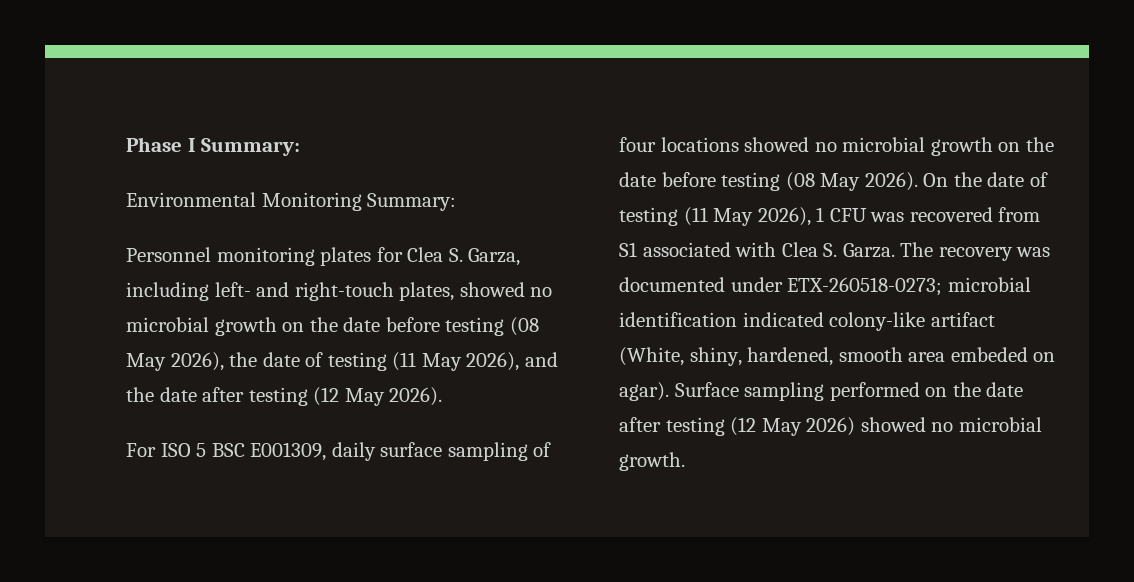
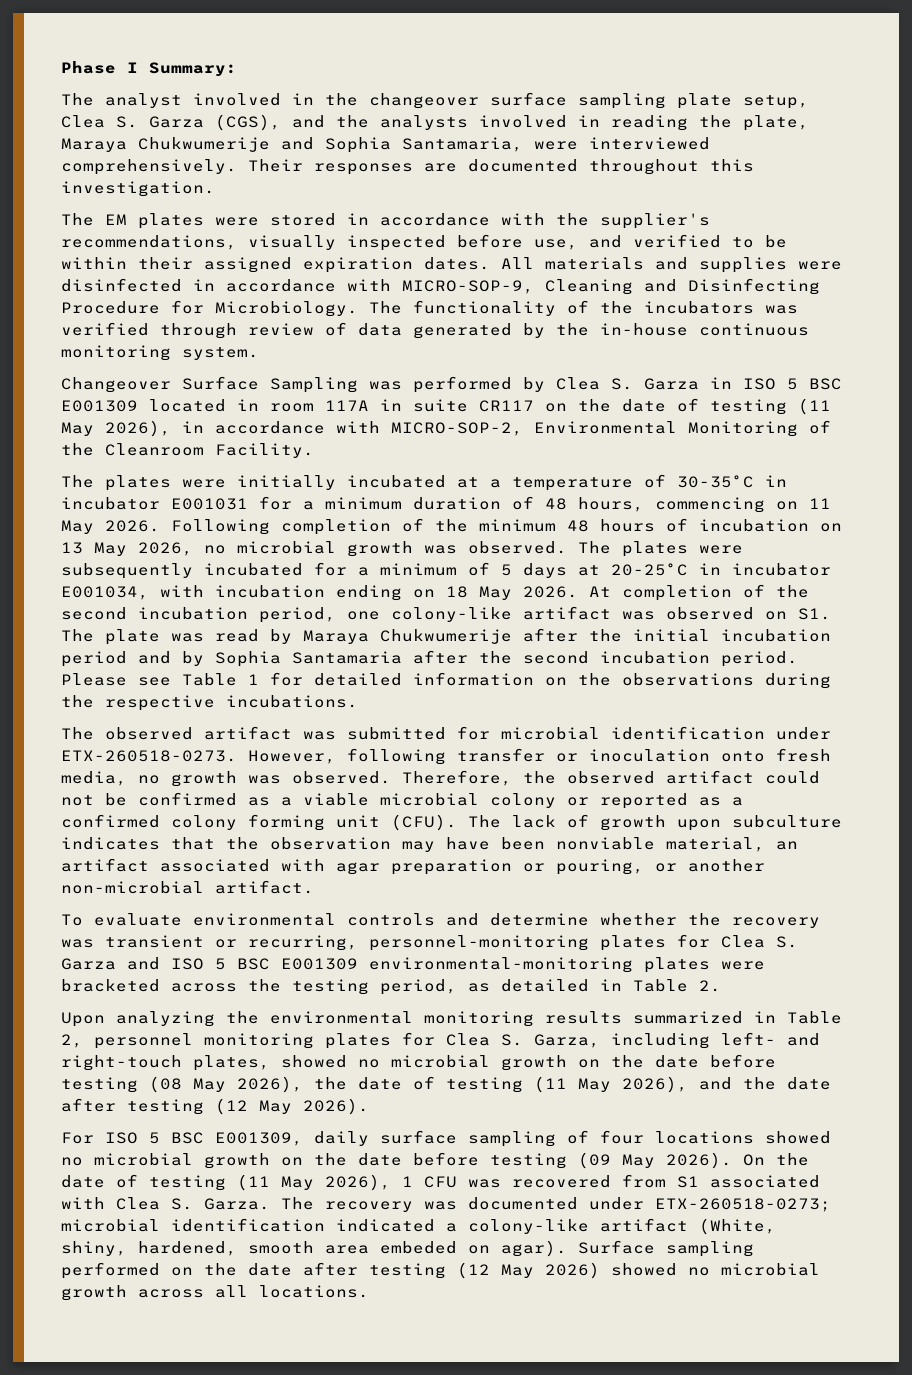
[126,192,457,211] [126,247,211,262] Environmental Monitoring Summary: // Personnel -> [61,92,809,109] [61,114,809,131] [61,137,710,153] [61,159,754,175] [61,181,215,197] [61,213,710,229] [61,234,787,251] [61,257,842,273] [61,278,820,295] [61,300,798,317] [61,322,809,339] [61,345,259,361] [61,376,842,393] [61,398,831,415] [61,420,831,437] [61,443,314,458] [61,474,787,491] [61,496,831,513] [61,518,842,535] [61,541,743,557] [61,562,831,579] [61,584,809,601] [61,606,831,623] [61,628,831,645] [61,650,798,667] [61,672,831,689] [61,695,358,711] [61,726,831,740] [61,748,831,765] [61,770,820,787] [61,792,743,809] [61,814,842,831] [61,837,798,852] [61,858,765,875] [61,880,314,894] [61,913,820,928] [61,934,798,951] [61,957,765,973] [61,979,721,995] [61,1011,842,1027] [61,1033,193,1049] The analyst involved in the changeover surface sampling plate setup, Clea S. Garza (CGS), and the analysts involved in reading the plate, Maraya Chukwumerije and Sophia Santamaria, were interviewed comprehensively. Their responses are documented throughout this investigation. // The EM plates were stored in accordance with the supplier's recommendations, visually inspected before use, and verified to be within their assigned expiration dates. All materials and supplies were disinfected in accordance with MICRO-SOP-9, Cleaning and Disinfecting Procedure for Microbiology. The functionality of the incubators was verified through review of data generated by the in-house continuous monitoring system. // Changeover Surface Sampling was performed by Clea S. Garza in ISO 5 BSC E001309 located in room 117A in suite CR117 on the date of testing (11 May 2026), in accordance with MICRO-SOP-2, Environmental Monitoring of the Cleanroom Facility. // The plates were initially incubated at a temperature of 30-35°C in incubator E001031 for a minimum duration of 48 hours, commencing on 11 May 2026. Following completion of the minimum 48 hours of incubation on 13 May 2026, no microbial growth was observed. The plates were subsequently incubated for a minimum of 5 days at 20-25°C in incubator E001034, with incubation ending on 18 May 2026. At completion of the second incubation period, one colony-like artifact was observed on S1. The plate was read by Maraya Chukwumerije after the initial incubation period and by Sophia Santamaria after the second incubation period. Please see Table 1 for detailed information on the observations during the respective incubations. // The observed artifact was submitted for microbial identification under ETX-260518-0273. However, following transfer or inoculation onto fresh media, no growth was observed. Therefore, the observed artifact could not be confirmed as a viable microbial colony or reported as a confirmed colony forming unit (CFU). The lack of growth upon subculture indicates that the observation may have been nonviable material, an artifact associated with agar preparation or pouring, or another non-microbial artifact. // To evaluate environmental controls and determine whether the recovery was transient or recurring, personnel-monitoring plates for Clea S. Garza and ISO 5 BSC E001309 environmental-monitoring plates were bracketed across the testing period, as detailed in Table 2. // Upon analyzing the environmental monitoring results summarized in Table 2, personnel
[785,172,815,191] (08 -> [578,1152,611,1169] (09
(824, 319) none -> [446,1223,457,1232] a
[619,452,685,471] growth. -> [61,1285,369,1301] growth across all locations.

